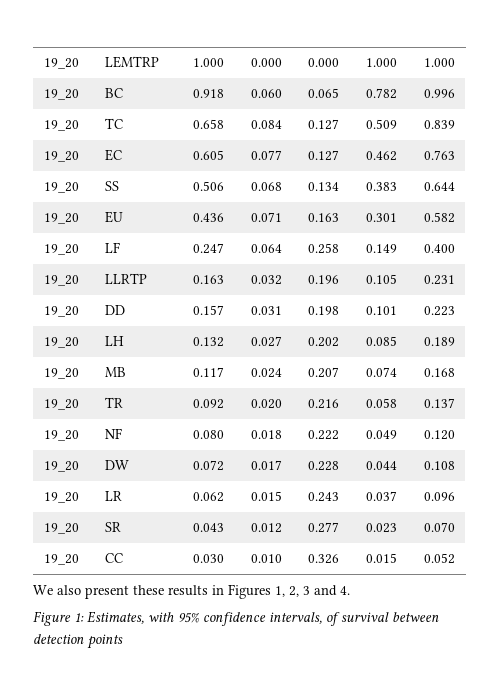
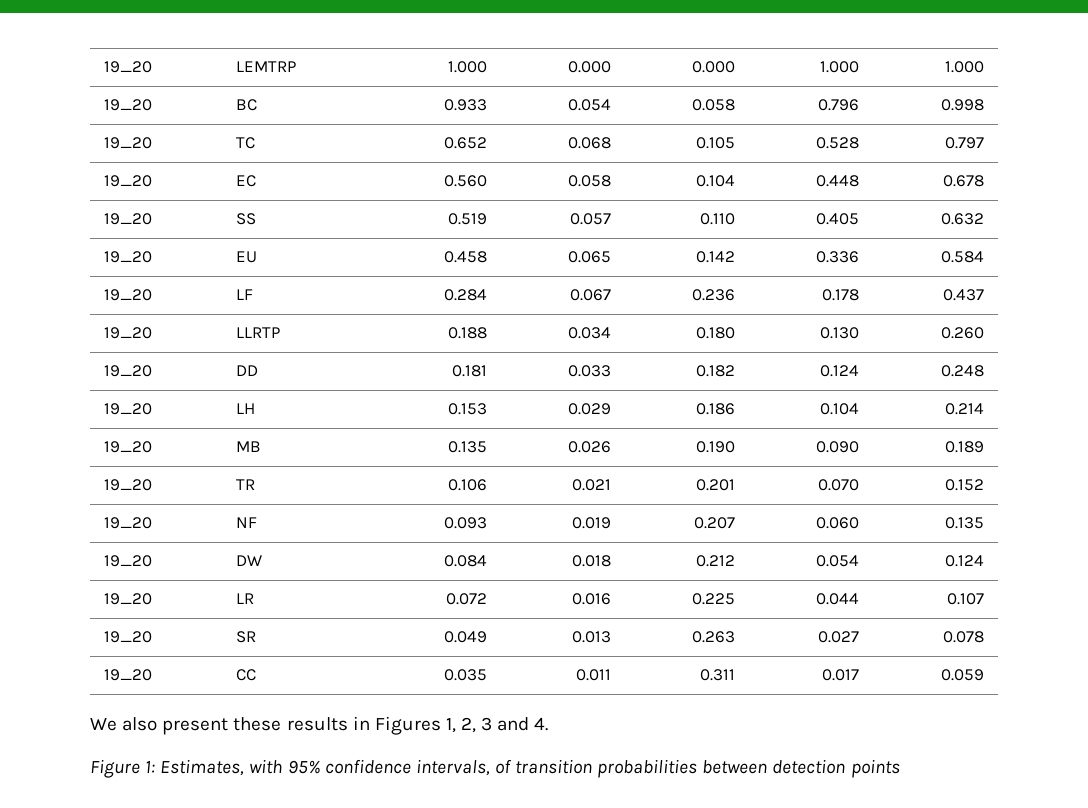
[192,89,224,98] [250,89,282,98] [307,88,339,98] [365,88,397,99] [423,89,455,98] [44,120,80,131] [105,118,124,129] [192,119,224,129] [250,120,282,129] [307,119,339,130] [365,119,397,129] [423,120,455,129] [44,151,80,162] [105,149,123,161] [192,150,224,160] [250,150,282,160] [307,150,339,161] [365,151,397,161] [423,150,455,160] [44,182,80,193] [105,181,120,191] [192,181,224,191] [250,182,282,191] [307,182,339,191] [365,182,397,191] [423,182,455,191] [44,213,80,224] [105,211,124,223] [192,213,224,222] [250,212,282,222] [307,213,339,222] [365,213,397,222] [423,212,455,223] [44,244,80,255] [105,242,121,253] [192,243,224,254] [250,244,282,253] [307,243,339,254] [365,244,397,253] [423,244,455,253] [44,275,80,286] [105,273,148,284] [192,275,224,284] [250,275,282,285] [307,275,339,284] [365,274,397,284] [423,275,455,285] [44,306,80,317] [105,305,126,315] [192,305,224,315] [250,306,282,315] [307,306,339,315] [365,306,397,315] [423,306,455,316] [44,337,80,348] [105,336,125,346] [192,337,224,347] [250,336,282,347] [307,337,339,347] [365,336,397,346] [423,337,455,346] [44,368,80,379] [105,367,127,377] [192,367,224,377] [250,368,282,378] [307,367,339,378] [365,367,397,377] [423,368,455,377] [44,399,80,410] [105,397,124,408] [192,399,224,409] [250,399,282,409] [307,399,339,409] [365,398,397,408] [423,398,455,408] [44,430,80,441] [105,428,123,439] [192,430,224,439] [250,430,282,439] [307,430,339,440] [365,430,397,439] [423,430,455,440] [44,461,80,472] [105,460,130,470] [192,460,224,471] [250,460,282,470] [307,461,339,471] [365,461,397,470] [423,461,455,470] [44,492,80,503] [105,491,123,501] [192,492,224,502] [250,491,282,501] [307,492,339,502] [365,491,397,501] [423,492,455,501] [44,523,80,534] [105,522,122,532] [192,523,224,532] [250,523,282,533] [307,522,339,533] [365,523,397,533] [423,522,455,532] [44,554,80,565] [105,553,124,563] [192,554,224,563] [250,554,282,563] [307,554,339,564] [365,553,397,563] [423,553,455,564] 0.918 | 0.060 | 0.065 | 0.782 | 0.996 // 19_20 | TC | 0.658 | 0.084 | 0.127 | 0.509 | 0.839 // 19_20 | EC | 0.605 | 0.077 | 0.127 | 0.462 | 0.763 // 19_20 | SS | 0.506 | 0.068 | 0.134 | 0.383 | 0.644 // 19_20 | EU | 0.436 | 0.071 | 0.163 | 0.301 | 0.582 // 19_20 | LF | 0.247 | 0.064 | 0.258 | 0.149 | 0.400 // 19_20 | LLRTP | 0.163 | 0.032 | 0.196 | 0.105 | 0.231 // 19_20 | DD | 0.157 | 0.031 | 0.198 | 0.101 | 0.223 // 19_20 | LH | 0.132 | 0.027 | 0.202 | 0.085 | 0.189 // 19_20 | MB | 0.117 | 0.024 | 0.207 | 0.074 | 0.168 // 19_20 | TR | 0.092 | 0.020 | 0.216 | 0.058 | 0.137 // 19_20 | NF | 0.080 | 0.018 | 0.222 | 0.049 | 0.120 // 19_20 | DW | 0.072 | 0.017 | 0.228 | 0.044 | 0.108 // 19_20 | LR | 0.062 | 0.015 | 0.243 | 0.037 | 0.096 // 19_20 | SR | 0.043 | 0.012 | 0.277 | 0.023 | 0.070 // 19_20 | CC | 0.030 | 0.010 | 0.326 | 0.015 | 0.052 -> [443,99,487,111] [567,99,611,111] [691,99,735,111] [817,99,859,111] [940,99,984,111] [104,137,153,149] [236,137,256,149] [443,137,487,149] [567,137,611,149] [695,137,735,149] [815,137,859,149] [944,137,984,149] [104,175,153,187] [236,175,257,187] [443,175,487,187] [567,175,611,187] [695,175,735,187] [815,175,859,187] [942,175,984,187] [104,213,153,225] [236,213,257,225] [447,213,487,225] [569,213,611,225] [699,213,735,225] [815,213,859,225] [940,213,984,225] [104,251,153,263] [236,251,258,263] [443,251,487,263] [567,251,611,263] [695,251,735,263] [815,251,859,263] [940,251,984,263] [104,289,153,301] [236,289,254,300] [443,289,487,301] [569,289,611,301] [691,289,735,301] [821,289,859,301] [942,289,984,301] [104,327,153,339] [236,327,281,338] [447,327,487,339] [567,327,611,339] [695,327,735,339] [819,327,859,339] [940,327,984,339] [104,365,153,377] [236,365,259,376] [451,365,487,377] [567,365,611,377] [695,365,735,377] [819,365,859,377] [940,365,984,377] [104,403,153,415] [236,403,256,414] [447,403,487,415] [567,403,611,415] [695,403,735,415] [819,403,859,415] [944,403,984,415] [104,441,153,453] [236,441,262,452] [447,441,487,453] [567,441,611,453] [695,441,735,453] [815,441,859,453] [944,441,984,453] [104,479,153,491] [236,479,256,490] [447,479,487,491] [571,479,611,491] [695,479,735,491] [817,479,859,491] [944,479,984,491] [104,517,153,529] [236,517,258,528] [443,517,487,529] [571,517,611,529] [693,517,735,529] [815,517,859,529] [944,517,984,529] [104,555,153,567] [236,555,263,566] [443,555,487,567] [571,555,611,567] [695,555,735,567] [815,555,859,567] [944,555,984,567] [104,593,153,605] [236,593,255,604] [445,593,487,605] [571,593,611,605] [691,593,735,605] [815,593,859,605] [946,593,984,605] [104,631,153,643] [236,631,257,643] [443,631,487,643] [571,631,611,643] [691,631,735,643] [817,631,859,643] [942,631,984,643] [104,669,153,681] [236,669,257,681] [443,669,487,681] [575,669,611,681] [699,669,735,681] [821,669,859,681] [940,669,984,681] 0.933 | 0.054 | 0.058 | 0.796 | 0.998 // 19_20 | TC | 0.652 | 0.068 | 0.105 | 0.528 | 0.797 // 19_20 | EC | 0.560 | 0.058 | 0.104 | 0.448 | 0.678 // 19_20 | SS | 0.519 | 0.057 | 0.110 | 0.405 | 0.632 // 19_20 | EU | 0.458 | 0.065 | 0.142 | 0.336 | 0.584 // 19_20 | LF | 0.284 | 0.067 | 0.236 | 0.178 | 0.437 // 19_20 | LLRTP | 0.188 | 0.034 | 0.180 | 0.130 | 0.260 // 19_20 | DD | 0.181 | 0.033 | 0.182 | 0.124 | 0.248 // 19_20 | LH | 0.153 | 0.029 | 0.186 | 0.104 | 0.214 // 19_20 | MB | 0.135 | 0.026 | 0.190 | 0.090 | 0.189 // 19_20 | TR | 0.106 | 0.021 | 0.201 | 0.070 | 0.152 // 19_20 | NF | 0.093 | 0.019 | 0.207 | 0.060 | 0.135 // 19_20 | DW | 0.084 | 0.018 | 0.212 | 0.054 | 0.124 // 19_20 | LR | 0.072 | 0.016 | 0.225 | 0.044 | 0.107 // 19_20 | SR | 0.049 | 0.013 | 0.263 | 0.027 | 0.078 // 19_20 | CC | 0.035 | 0.011 | 0.311 | 0.017 | 0.059
[341,612,389,622] survival -> [515,759,698,778] transition probabilities

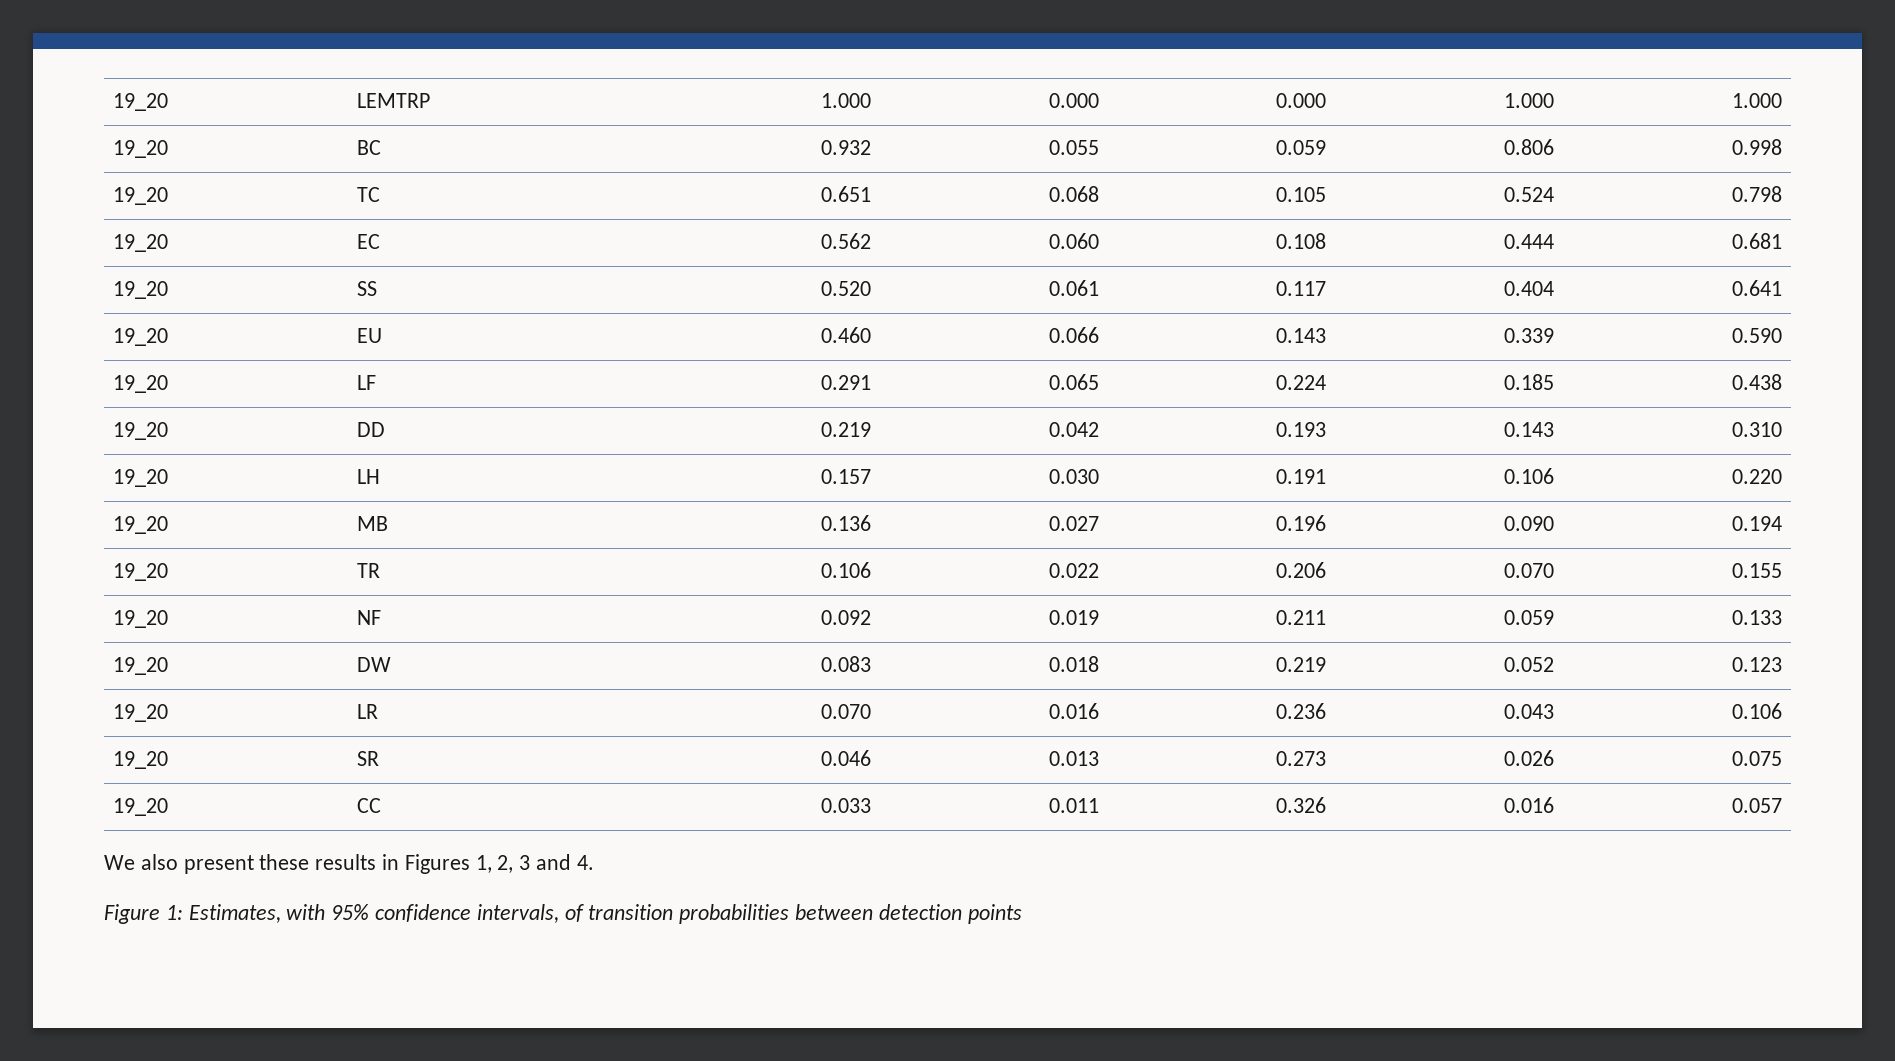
[443,99,487,111] [567,99,611,111] [691,99,735,111] [817,99,859,111] 0.933 | 0.054 | 0.058 | 0.796 -> [821,140,872,155] [1049,140,1100,155] [1276,140,1327,155] [1504,139,1555,155] 0.932 | 0.055 | 0.059 | 0.806
[443,137,487,149] 0.652 -> [821,186,872,202] 0.651
[815,137,859,149] [944,137,984,149] 0.528 | 0.797 -> [1504,187,1555,202] [1732,186,1783,202] 0.524 | 0.798
[443,175,487,187] [567,175,611,187] [695,175,735,187] [815,175,859,187] [942,175,984,187] [104,213,153,225] [236,213,257,225] [447,213,487,225] [569,213,611,225] [699,213,735,225] [815,213,859,225] [940,213,984,225] [104,251,153,263] [236,251,258,263] [443,251,487,263] [567,251,611,263] [695,251,735,263] [815,251,859,263] [940,251,984,263] [104,289,153,301] [236,289,254,300] [443,289,487,301] [569,289,611,301] [691,289,735,301] [821,289,859,301] [942,289,984,301] [104,327,153,339] [236,327,281,338] [447,327,487,339] [567,327,611,339] [695,327,735,339] [819,327,859,339] [940,327,984,339] [104,365,153,377] [236,365,259,376] [451,365,487,377] [567,365,611,377] [695,365,735,377] [819,365,859,377] [940,365,984,377] [104,403,153,415] [236,403,256,414] [447,403,487,415] [567,403,611,415] [695,403,735,415] [819,403,859,415] [944,403,984,415] 0.560 | 0.058 | 0.104 | 0.448 | 0.678 // 19_20 | SS | 0.519 | 0.057 | 0.110 | 0.405 | 0.632 // 19_20 | EU | 0.458 | 0.065 | 0.142 | 0.336 | 0.584 // 19_20 | LF | 0.284 | 0.067 | 0.236 | 0.178 | 0.437 // 19_20 | LLRTP | 0.188 | 0.034 | 0.180 | 0.130 | 0.260 // 19_20 | DD | 0.181 | 0.033 | 0.182 | 0.124 | 0.248 // 19_20 | LH | 0.153 | 0.029 | 0.186 | 0.104 | 0.214 -> [821,233,872,249] [1049,233,1100,249] [1276,233,1327,249] [1504,234,1555,249] [1732,233,1783,249] [112,281,168,299] [356,281,377,296] [821,281,872,296] [1049,280,1100,296] [1276,281,1327,296] [1504,281,1555,296] [1732,280,1783,296] [112,328,168,346] [356,328,382,343] [821,327,872,343] [1049,327,1100,343] [1276,328,1327,343] [1504,328,1555,343] [1732,328,1783,343] [112,375,168,393] [356,375,376,390] [821,375,872,390] [1049,374,1100,390] [1276,375,1327,390] [1504,374,1555,390] [1732,374,1783,390] [112,422,168,440] [356,422,385,437] [821,422,872,437] [1049,422,1100,437] [1276,422,1327,437] [1504,422,1555,437] [1732,422,1783,437] [112,469,168,487] [356,469,380,484] [821,469,872,484] [1049,469,1100,484] [1276,469,1327,484] [1504,468,1555,484] [1732,469,1783,484] 0.562 | 0.060 | 0.108 | 0.444 | 0.681 // 19_20 | SS | 0.520 | 0.061 | 0.117 | 0.404 | 0.641 // 19_20 | EU | 0.460 | 0.066 | 0.143 | 0.339 | 0.590 // 19_20 | LF | 0.291 | 0.065 | 0.224 | 0.185 | 0.438 // 19_20 | DD | 0.219 | 0.042 | 0.193 | 0.143 | 0.310 // 19_20 | LH | 0.157 | 0.030 | 0.191 | 0.106 | 0.220
[447,441,487,453] [567,441,611,453] [695,441,735,453] 0.135 | 0.026 | 0.190 -> [821,515,872,531] [1049,516,1100,531] [1276,515,1327,531] 0.136 | 0.027 | 0.196
[944,441,984,453] 0.189 -> [1732,516,1783,531] 0.194
[571,479,611,491] [695,479,735,491] [817,479,859,491] [944,479,984,491] 0.021 | 0.201 | 0.070 | 0.152 -> [1049,563,1100,578] [1276,562,1327,578] [1504,563,1555,578] [1732,563,1783,578] 0.022 | 0.206 | 0.070 | 0.155
[443,517,487,529] 0.093 -> [821,610,872,625] 0.092
[693,517,735,529] [815,517,859,529] [944,517,984,529] 0.207 | 0.060 | 0.135 -> [1276,610,1327,625] [1504,610,1555,625] [1732,610,1783,625] 0.211 | 0.059 | 0.133
[443,555,487,567] 0.084 -> [821,656,872,672] 0.083
[695,555,735,567] [815,555,859,567] [944,555,984,567] 0.212 | 0.054 | 0.124 -> [1276,657,1327,672] [1504,657,1555,672] [1732,657,1783,672] 0.219 | 0.052 | 0.123
[445,593,487,605] [571,593,611,605] [691,593,735,605] [815,593,859,605] [946,593,984,605] 0.072 | 0.016 | 0.225 | 0.044 | 0.107 -> [821,704,872,719] [1049,703,1100,719] [1276,703,1327,719] [1504,704,1555,719] [1732,703,1783,719] 0.070 | 0.016 | 0.236 | 0.043 | 0.106
[443,631,487,643] 0.049 -> [821,750,872,766] 0.046
[691,631,735,643] [817,631,859,643] [942,631,984,643] 0.263 | 0.027 | 0.078 -> [1276,751,1327,766] [1504,750,1555,766] [1732,751,1783,766] 0.273 | 0.026 | 0.075
[443,669,487,681] 0.035 -> [821,798,872,813] 0.033
[699,669,735,681] [821,669,859,681] [940,669,984,681] 0.311 | 0.017 | 0.059 -> [1276,797,1327,813] [1504,797,1555,813] [1732,798,1783,813] 0.326 | 0.016 | 0.057

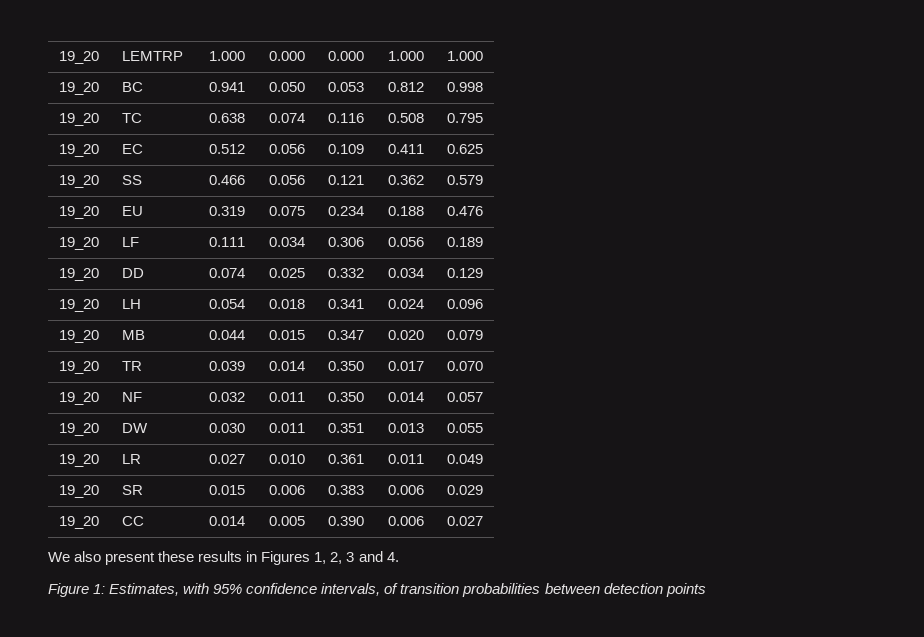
[821,140,872,155] [1049,140,1100,155] [1276,140,1327,155] [1504,139,1555,155] 0.932 | 0.055 | 0.059 | 0.806 -> [208,82,245,92] [268,82,305,92] [327,82,364,92] [387,82,424,92] 0.941 | 0.050 | 0.053 | 0.812
[821,186,872,202] [1049,186,1100,202] [1276,187,1327,202] [1504,187,1555,202] [1732,186,1783,202] [112,234,168,252] [356,234,380,249] [821,233,872,249] [1049,233,1100,249] [1276,233,1327,249] [1504,234,1555,249] [1732,233,1783,249] [112,281,168,299] [356,281,377,296] [821,281,872,296] [1049,280,1100,296] [1276,281,1327,296] [1504,281,1555,296] [1732,280,1783,296] [112,328,168,346] [356,328,382,343] [821,327,872,343] [1049,327,1100,343] [1276,328,1327,343] [1504,328,1555,343] [1732,328,1783,343] [112,375,168,393] [356,375,376,390] [821,375,872,390] [1049,374,1100,390] [1276,375,1327,390] [1504,374,1555,390] [1732,374,1783,390] [112,422,168,440] [356,422,385,437] [821,422,872,437] [1049,422,1100,437] [1276,422,1327,437] [1504,422,1555,437] [1732,422,1783,437] [112,469,168,487] [356,469,380,484] [821,469,872,484] [1049,469,1100,484] [1276,469,1327,484] [1504,468,1555,484] [1732,469,1783,484] [112,516,168,534] [356,516,388,531] [821,515,872,531] [1049,516,1100,531] [1276,515,1327,531] [1504,516,1555,531] [1732,516,1783,531] [112,563,168,581] [356,563,380,578] [821,562,872,578] [1049,563,1100,578] [1276,562,1327,578] [1504,563,1555,578] [1732,563,1783,578] 0.651 | 0.068 | 0.105 | 0.524 | 0.798 // 19_20 | EC | 0.562 | 0.060 | 0.108 | 0.444 | 0.681 // 19_20 | SS | 0.520 | 0.061 | 0.117 | 0.404 | 0.641 // 19_20 | EU | 0.460 | 0.066 | 0.143 | 0.339 | 0.590 // 19_20 | LF | 0.291 | 0.065 | 0.224 | 0.185 | 0.438 // 19_20 | DD | 0.219 | 0.042 | 0.193 | 0.143 | 0.310 // 19_20 | LH | 0.157 | 0.030 | 0.191 | 0.106 | 0.220 // 19_20 | MB | 0.136 | 0.027 | 0.196 | 0.090 | 0.194 // 19_20 | TR | 0.106 | 0.022 | 0.206 | 0.070 | 0.155 -> [208,113,245,123] [268,113,305,123] [327,113,364,123] [387,113,424,123] [446,113,483,123] [59,144,100,157] [122,144,144,154] [208,144,245,154] [268,144,305,154] [327,144,364,154] [387,144,424,154] [446,144,483,154] [59,175,100,188] [122,175,143,185] [208,175,245,185] [268,175,305,185] [327,175,364,185] [387,175,424,185] [446,175,483,185] [59,206,100,219] [122,206,144,216] [208,206,245,216] [268,206,305,216] [327,206,364,216] [387,206,424,216] [446,206,483,216] [59,237,100,250] [122,237,140,247] [208,237,245,247] [268,237,305,247] [327,237,364,247] [387,237,424,247] [446,237,483,247] [59,268,100,281] [122,268,145,278] [208,268,245,278] [268,268,305,278] [327,268,364,278] [387,268,424,278] [446,268,483,278] [59,299,100,312] [122,299,142,309] [208,299,245,309] [268,299,305,309] [327,299,364,309] [387,299,424,309] [446,299,483,309] [59,330,100,343] [122,330,146,340] [208,330,245,340] [268,330,305,340] [327,330,364,340] [387,330,424,340] [446,330,483,340] [59,361,100,374] [122,361,143,371] [208,361,245,371] [268,361,305,371] [327,361,364,371] [387,361,424,371] [446,361,483,371] 0.638 | 0.074 | 0.116 | 0.508 | 0.795 // 19_20 | EC | 0.512 | 0.056 | 0.109 | 0.411 | 0.625 // 19_20 | SS | 0.466 | 0.056 | 0.121 | 0.362 | 0.579 // 19_20 | EU | 0.319 | 0.075 | 0.234 | 0.188 | 0.476 // 19_20 | LF | 0.111 | 0.034 | 0.306 | 0.056 | 0.189 // 19_20 | DD | 0.074 | 0.025 | 0.332 | 0.034 | 0.129 // 19_20 | LH | 0.054 | 0.018 | 0.341 | 0.024 | 0.096 // 19_20 | MB | 0.044 | 0.015 | 0.347 | 0.020 | 0.079 // 19_20 | TR | 0.039 | 0.014 | 0.350 | 0.017 | 0.070
[821,610,872,625] [1049,610,1100,625] [1276,610,1327,625] [1504,610,1555,625] [1732,610,1783,625] [112,657,168,675] [356,657,391,672] [821,656,872,672] [1049,656,1100,672] [1276,657,1327,672] [1504,657,1555,672] [1732,657,1783,672] [112,704,168,722] [356,704,378,719] [821,704,872,719] [1049,703,1100,719] [1276,703,1327,719] [1504,704,1555,719] [1732,703,1783,719] [112,751,168,769] [356,751,379,766] [821,750,872,766] [1049,751,1100,766] [1276,751,1327,766] [1504,750,1555,766] [1732,751,1783,766] [112,798,168,816] [356,798,381,813] [821,798,872,813] [1049,798,1100,813] [1276,797,1327,813] [1504,797,1555,813] [1732,798,1783,813] 0.092 | 0.019 | 0.211 | 0.059 | 0.133 // 19_20 | DW | 0.083 | 0.018 | 0.219 | 0.052 | 0.123 // 19_20 | LR | 0.070 | 0.016 | 0.236 | 0.043 | 0.106 // 19_20 | SR | 0.046 | 0.013 | 0.273 | 0.026 | 0.075 // 19_20 | CC | 0.033 | 0.011 | 0.326 | 0.016 | 0.057 -> [208,392,245,402] [268,392,305,402] [327,392,364,402] [387,392,424,402] [446,392,483,402] [59,423,100,436] [122,423,149,433] [208,423,245,433] [268,423,305,433] [327,423,364,433] [387,423,424,433] [446,423,483,433] [59,454,100,467] [122,454,142,464] [208,454,245,464] [268,454,305,464] [327,454,364,464] [387,454,424,464] [446,454,483,464] [59,485,100,498] [122,485,144,495] [208,485,245,495] [268,485,305,495] [327,485,364,495] [387,485,424,495] [446,485,483,495] [59,516,100,529] [122,516,145,526] [208,516,245,526] [268,516,305,526] [327,516,364,526] [387,516,424,526] [446,516,483,526] 0.032 | 0.011 | 0.350 | 0.014 | 0.057 // 19_20 | DW | 0.030 | 0.011 | 0.351 | 0.013 | 0.055 // 19_20 | LR | 0.027 | 0.010 | 0.361 | 0.011 | 0.049 // 19_20 | SR | 0.015 | 0.006 | 0.383 | 0.006 | 0.029 // 19_20 | CC | 0.014 | 0.005 | 0.390 | 0.006 | 0.027

